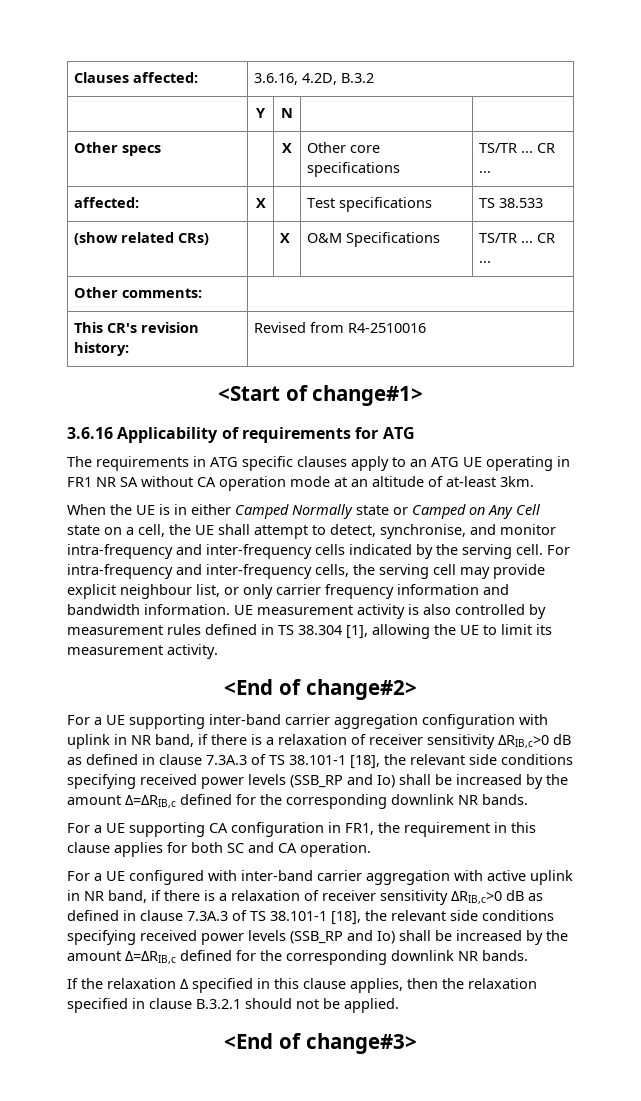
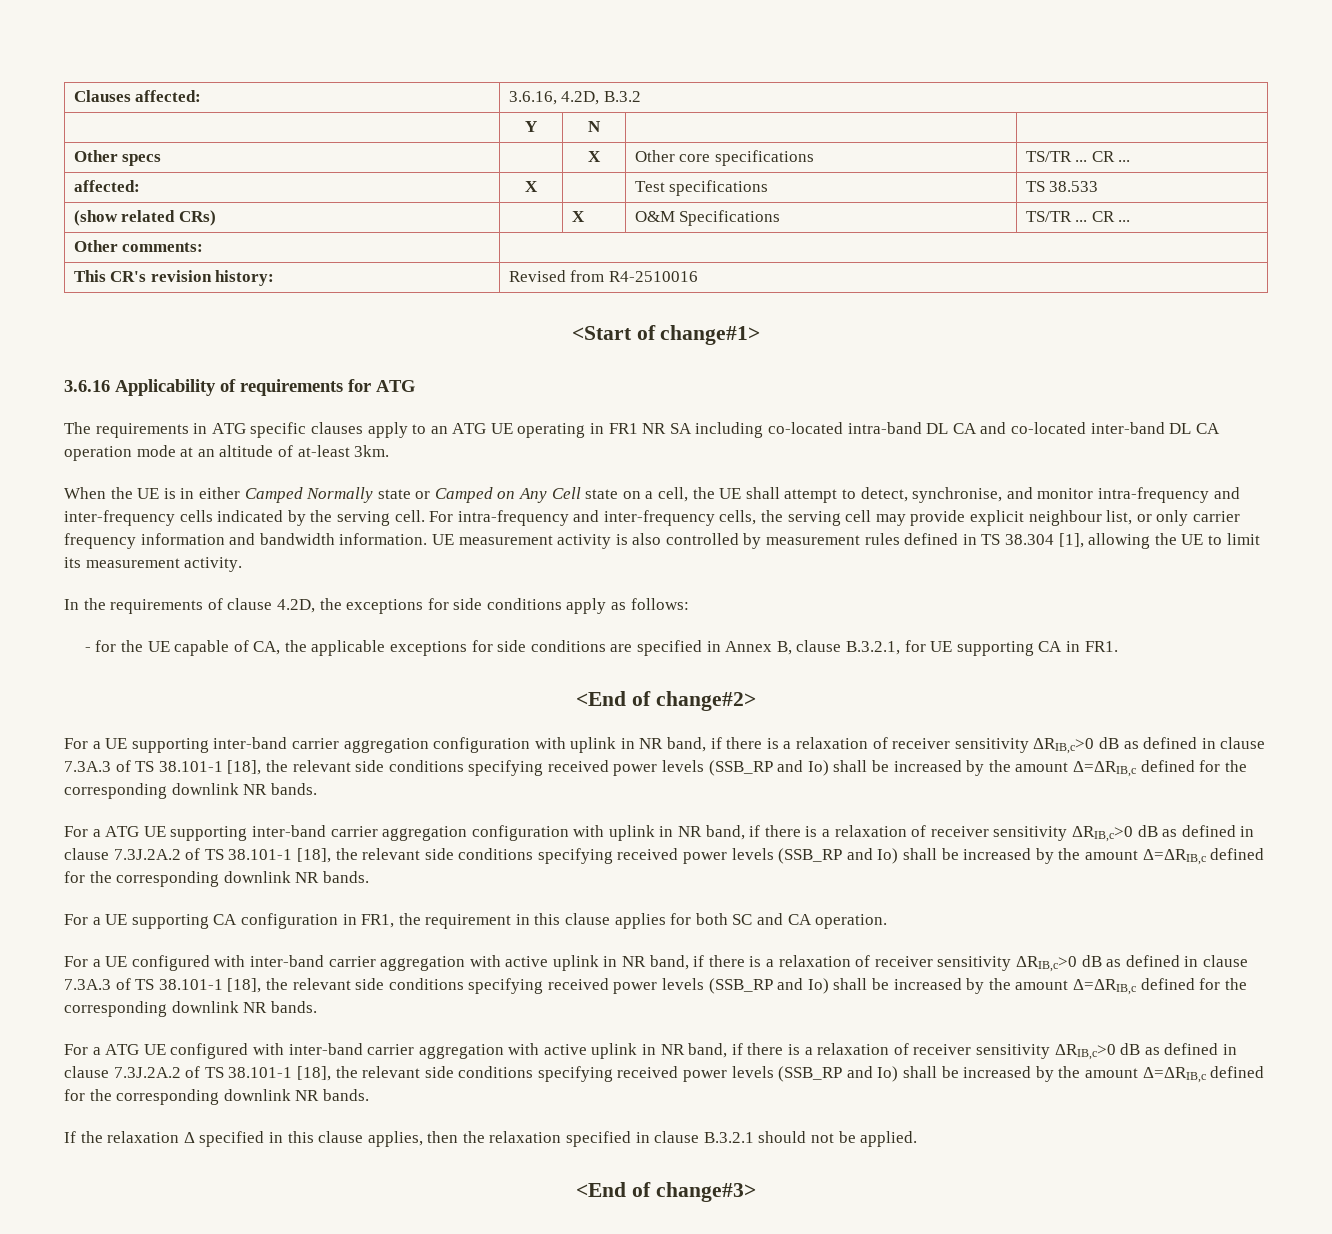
[141,476,193,487] without -> [695,422,1192,438] including co-located intra-band DL CA and co-located inter-band DL
(218, 651) none -> [64,598,689,614] [84,640,1118,656] // In the requirements of clause 4.2D, the exceptions for side conditions apply as follows: // - for the UE capable of CA, the applicable exceptions for side conditions are specified in Annex B, clause B.3.2.1, for UE supporting CA in FR1.
(528, 799) none -> [64,825,1255,842] [64,848,1265,865] [64,871,369,887] // For a ATG UE supporting inter-band carrier aggregation configuration with uplink in NR band, if there is a relaxation of receiver sensitivity ΔRIB,c>0 dB as defined in clause 7.3J.2A.2 of TS 38.101-1 [18], the relevant side conditions specifying received power levels (SSB_RP and Io) shall be increased by the amount Δ=ΔRIB,c defined for the corresponding downlink NR bands.
(528, 955) none -> [64,1043,1237,1060] [64,1066,1265,1083] [64,1089,369,1105] // For a ATG UE configured with inter-band carrier aggregation with active uplink in NR band, if there is a relaxation of receiver sensitivity ΔRIB,c>0 dB as defined in clause 7.3J.2A.2 of TS 38.101-1 [18], the relevant side conditions specifying received power levels (SSB_RP and Io) shall be increased by the amount Δ=ΔRIB,c defined for the corresponding downlink NR bands.

